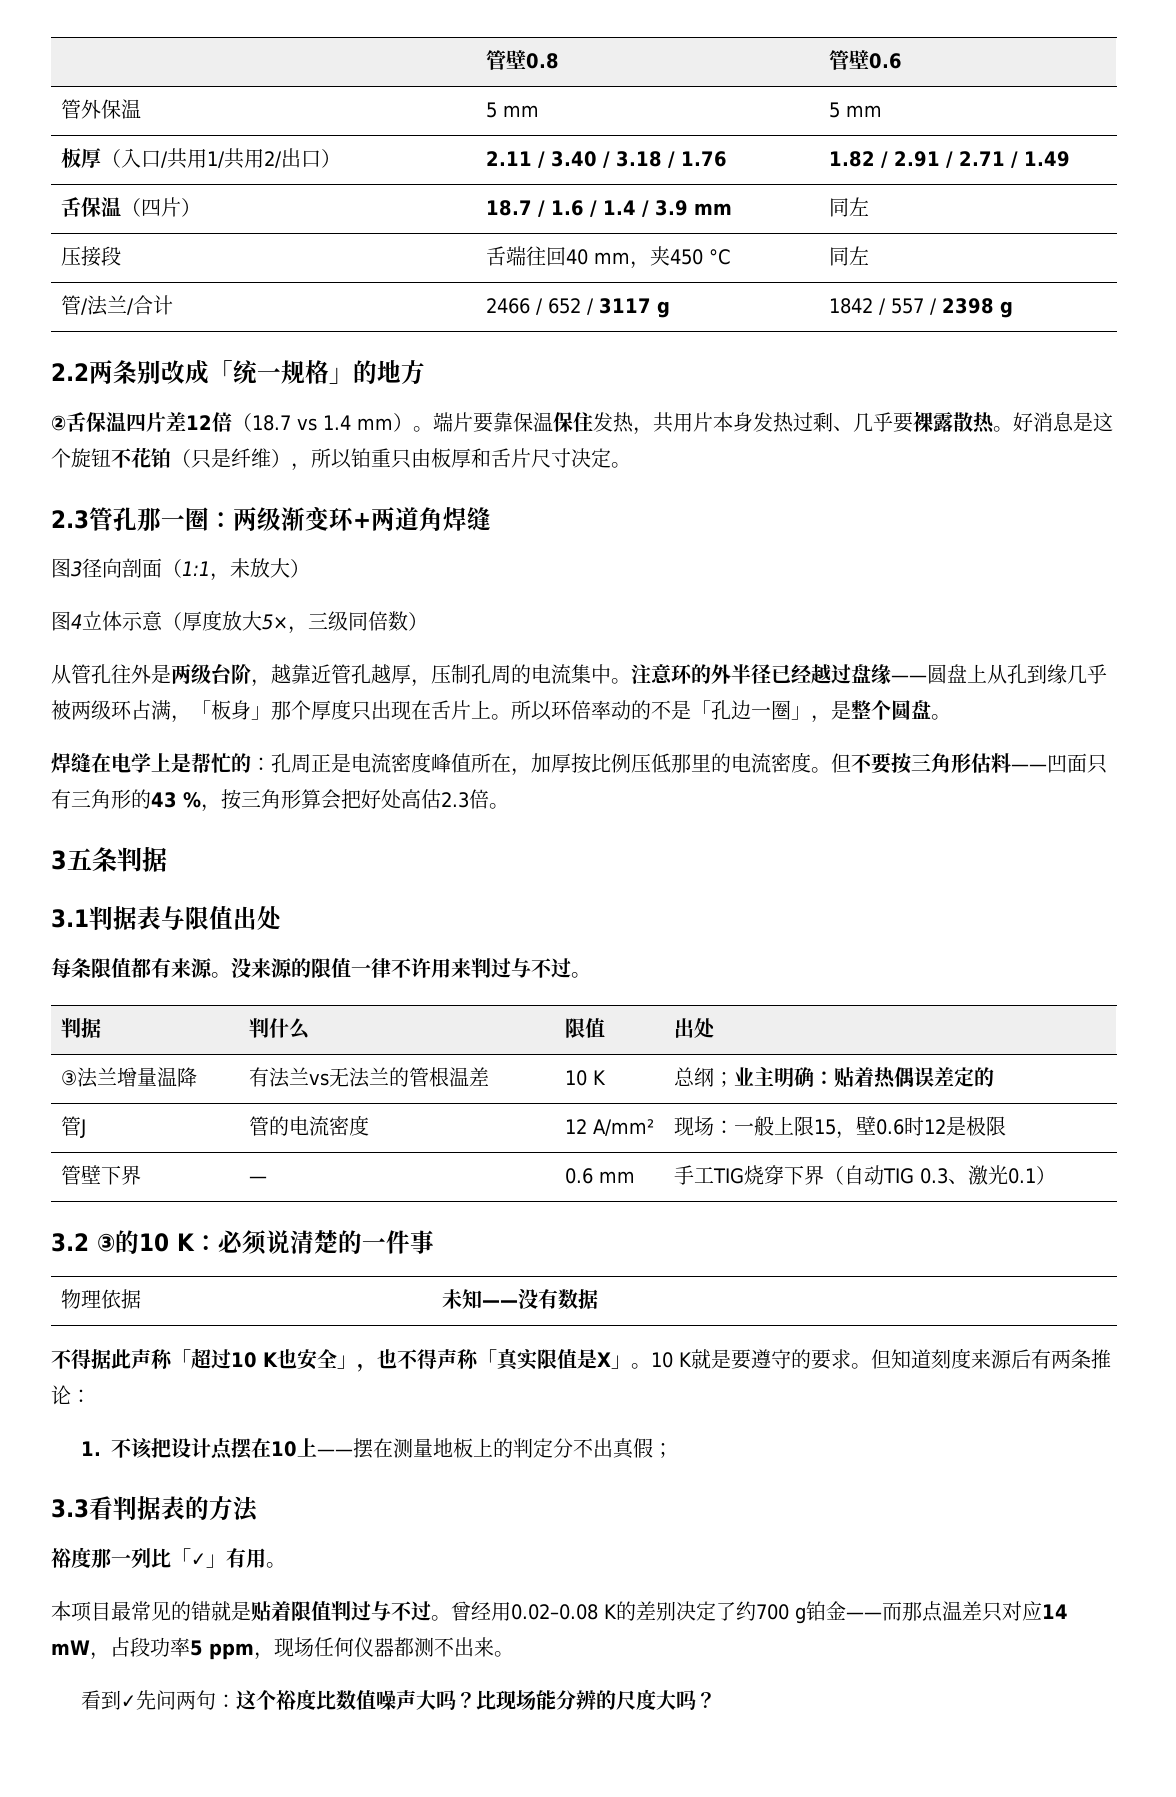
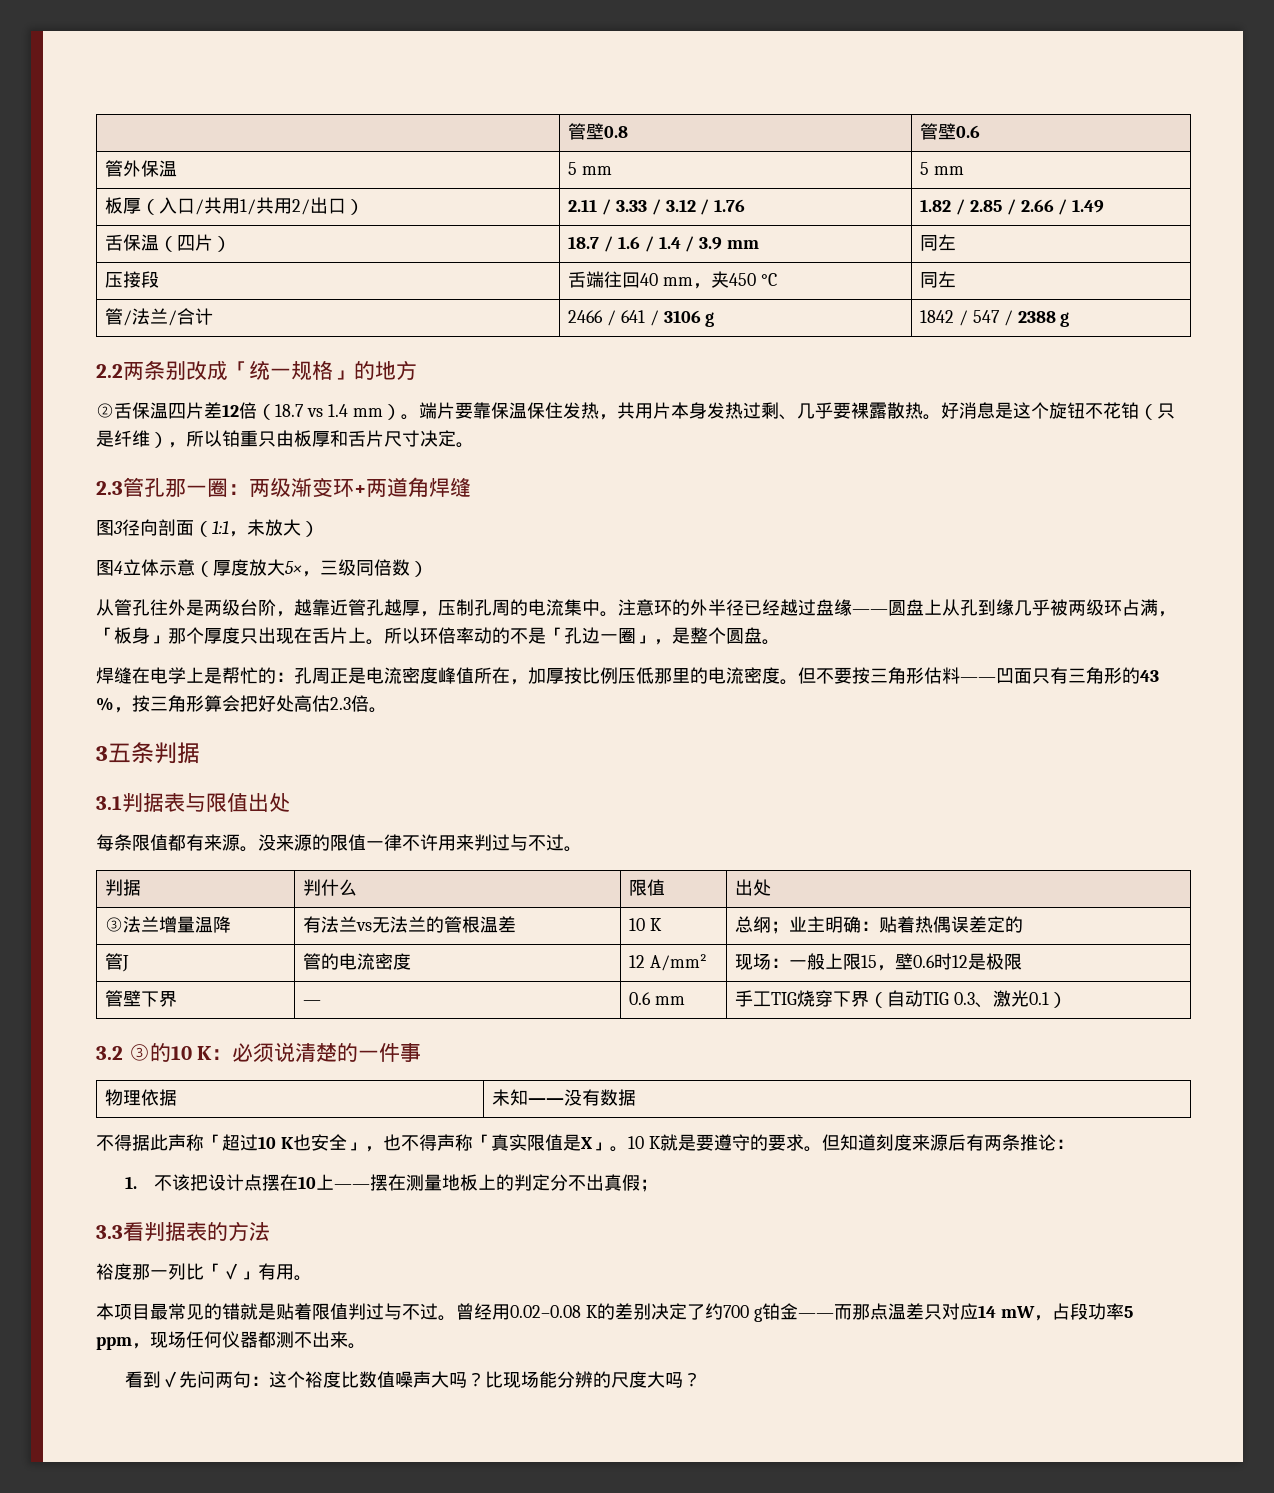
[551,151,663,168] 3.40 / 3.18 -> [615,199,696,215] 3.33 / 3.12
[894,151,1006,168] 2.91 / 2.71 -> [969,199,1054,215] 2.85 / 2.66
[548,298,652,315] 652 / 3117 -> [620,310,701,326] 641 / 3106
[891,298,995,315] 557 / 2398 -> [972,310,1056,326] 547 / 2388

